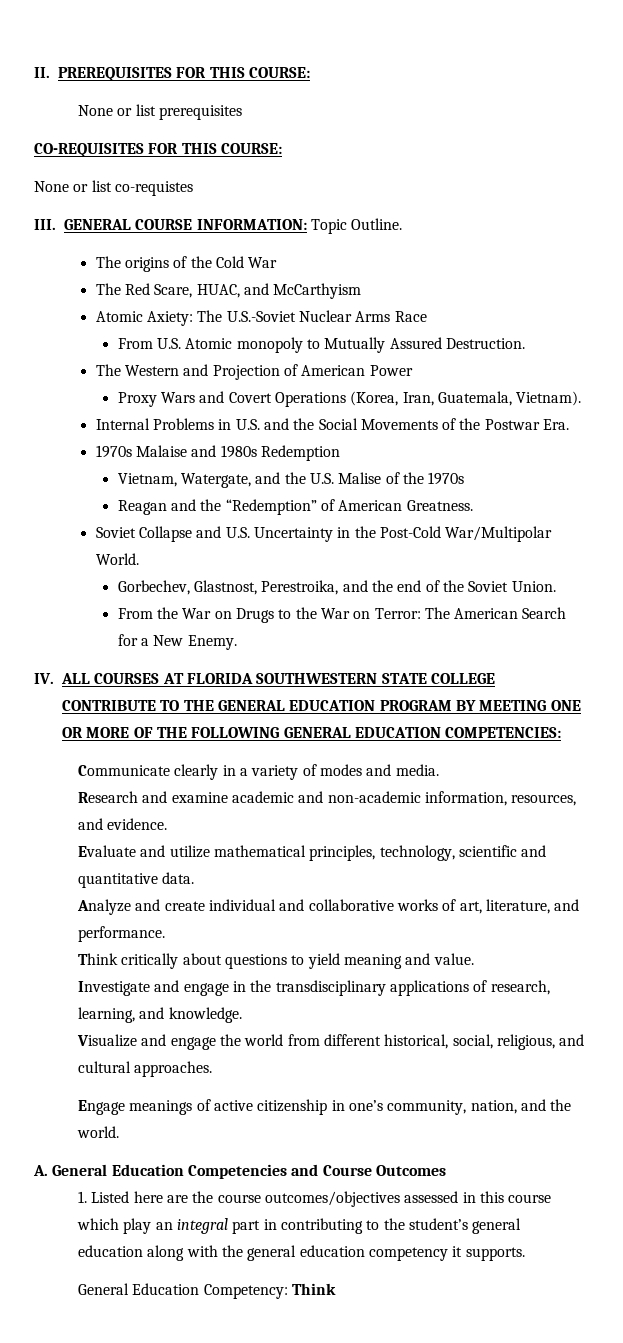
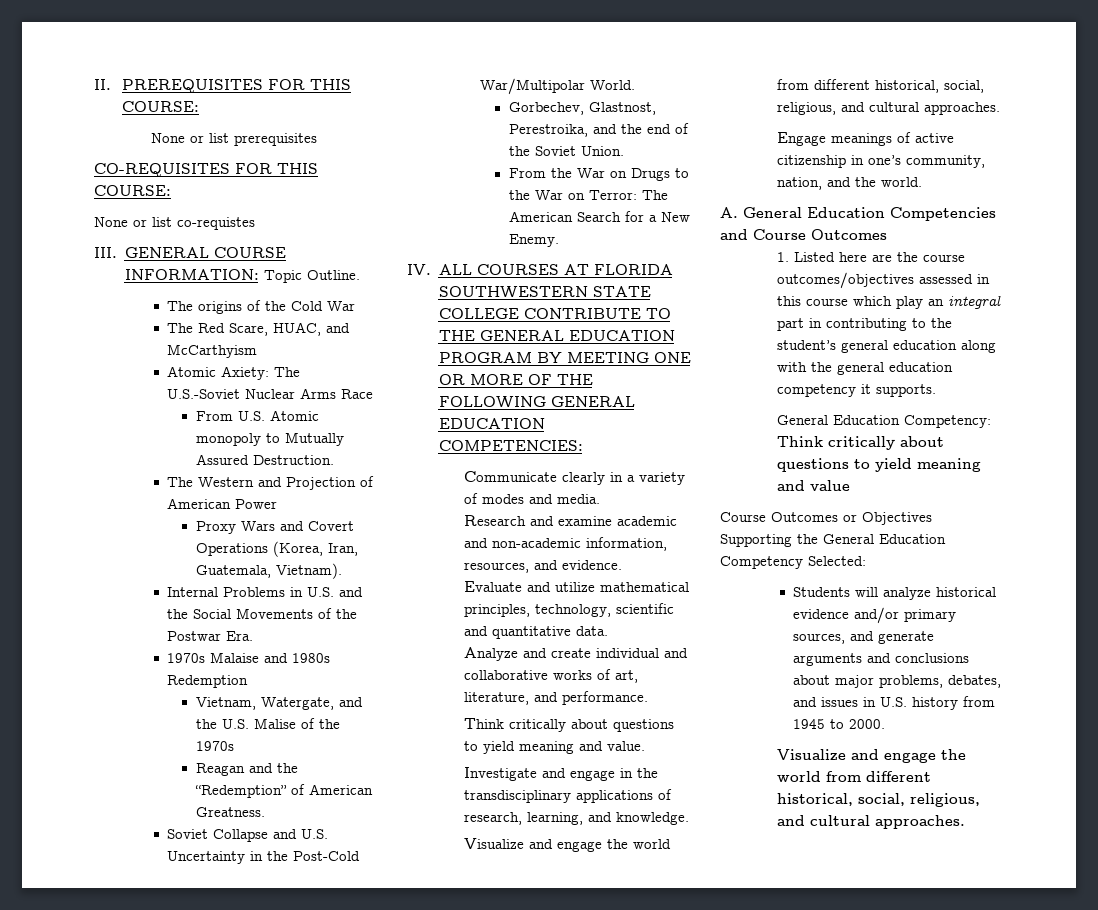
(336, 1289) none -> [827,436,944,450] [776,458,981,472] [776,480,850,491] [720,512,932,525] [720,534,946,547] [720,556,866,569] [793,587,997,600] [793,607,957,624] [793,631,935,644] [793,653,970,666] [793,675,1002,688] [793,696,996,710] [793,719,886,729] [776,749,966,763] [776,771,931,782] [776,793,980,807] [776,815,965,829] critically about questions to yield meaning and value // Course Outcomes or Objectives Supporting the General Education Competency Selected: // Students will analyze historical evidence and/or primary sources, and generate arguments and conclusions about major problems, debates, and issues in U.S. history from 1945 to 2000. // Visualize and engage the world from different historical, social, religious, and cultural approaches.

